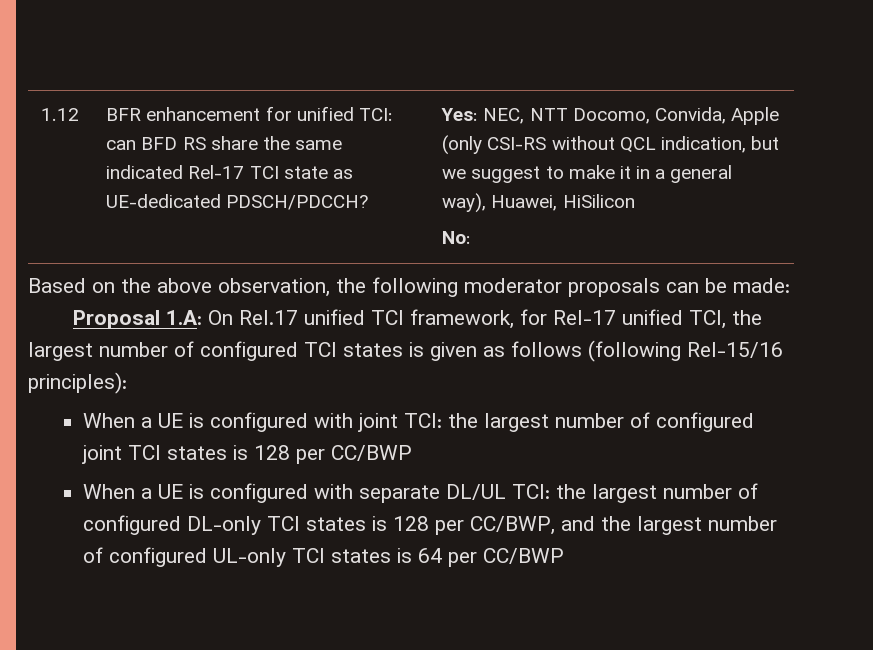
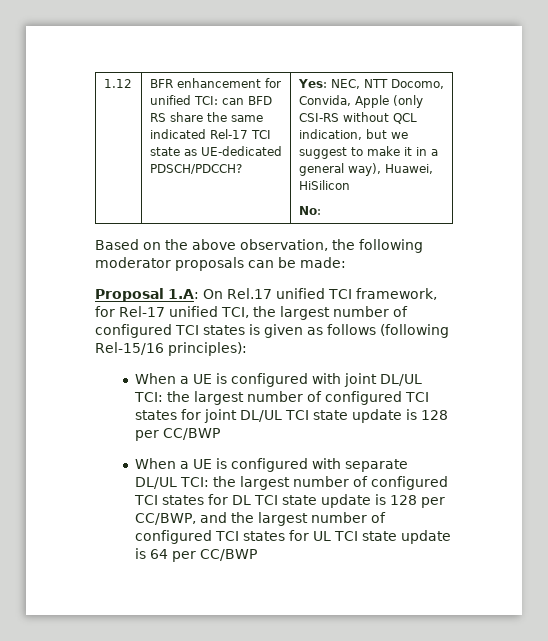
[403,412,754,432] [81,445,227,464] TCI: the largest number of configured joint TCI states -> [380,374,423,386] [134,391,430,405] [135,409,403,423] DL/UL TCI: the largest number of configured TCI states for joint DL/UL TCI state update
[186,516,366,535] DL-only TCI states -> [134,494,372,508] TCI states for DL TCI state update
[212,548,391,567] UL-only TCI states -> [215,530,452,544] TCI states for UL TCI state update

